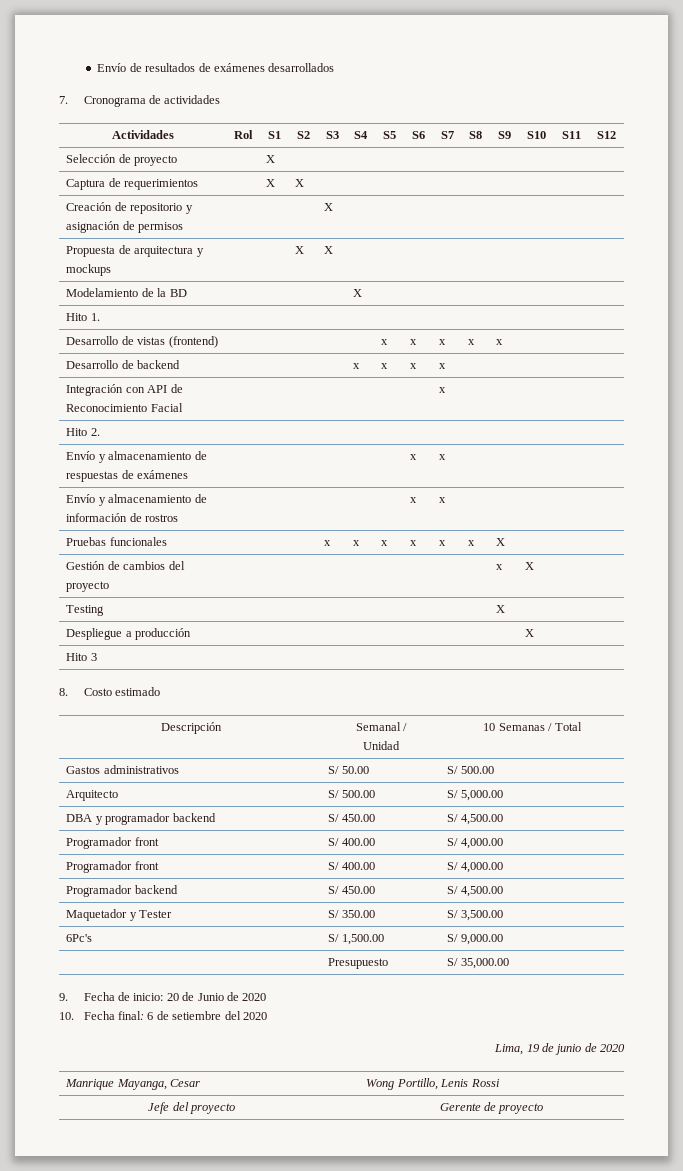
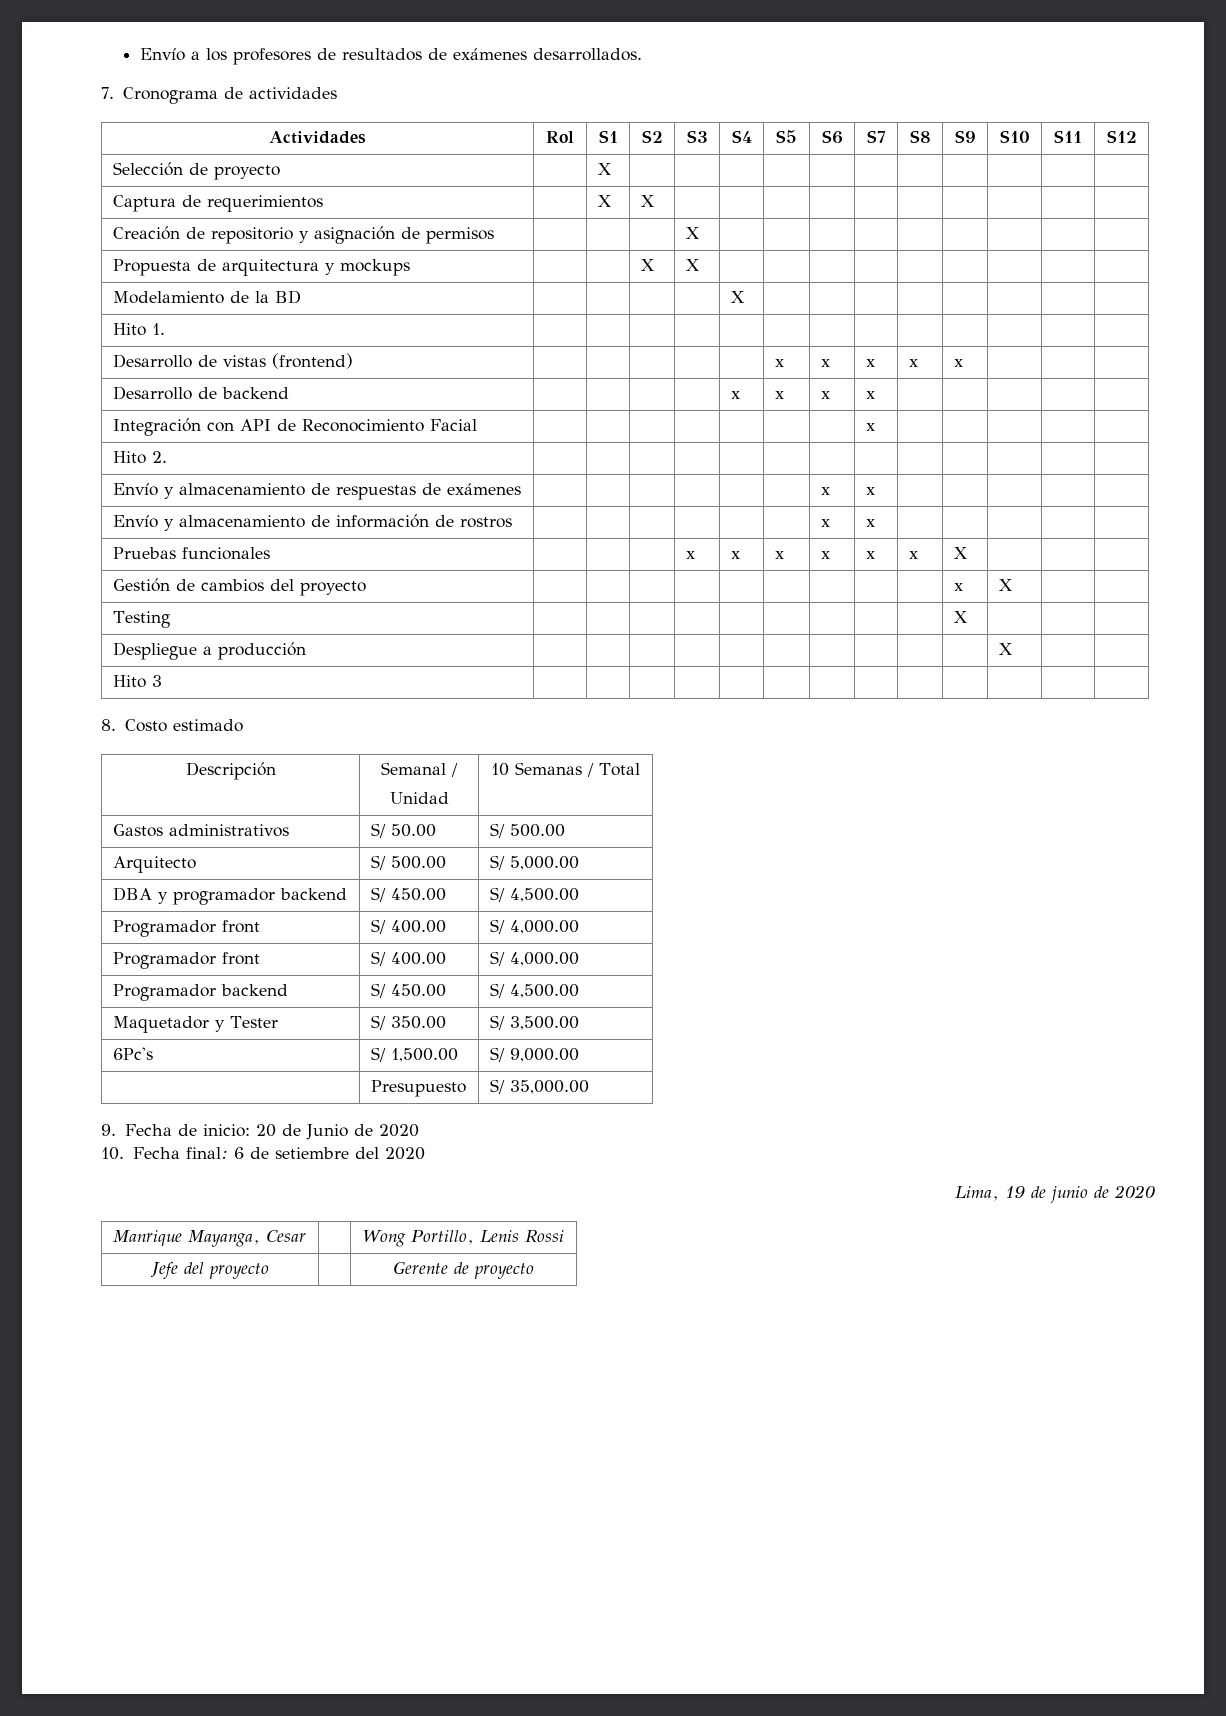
[97,63,127,72] Envío -> [139,48,311,65] Envío a los profesores
[268,63,335,72] desarrollados -> [532,48,642,61] desarrollados.

